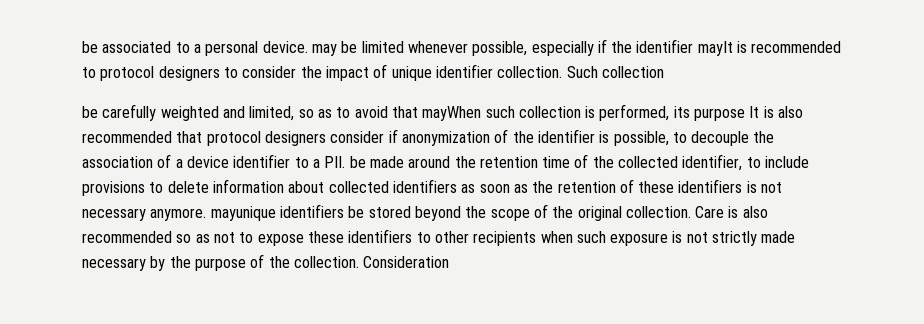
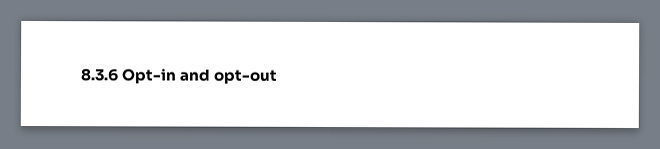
[82,39,842,56] [82,64,664,81] [82,104,804,121] [82,129,775,146] [82,154,810,171] [82,179,783,196] [82,204,768,221] [82,229,796,246] [82,254,450,271] be associated to a personal device. may be limited whenever possible, especially if the identifier mayIt is recommended to protocol designers to consider the impact of unique identifier collection. Such collection // be carefully weighted and limited, so as to avoid that mayWhen such collection is performed, its purpose It is also recommended that protocol designers consider if anonymization of the identifier is possible, to decouple the association of a device identifier to a PII. be made around the retention time of the collected identifier, to include provisions to delete information about collected identifiers as soon as the retention of these identifiers is not necessary anymore. mayunique identifiers be stored beyond the scope of the original collection. Care is also recommended so as not to expose these identifiers to other recipients when such exposure is not strictly made necessary by the purpose of the collection. Consideration -> [80,68,279,84] 8.3.6 Opt-in and opt-out

